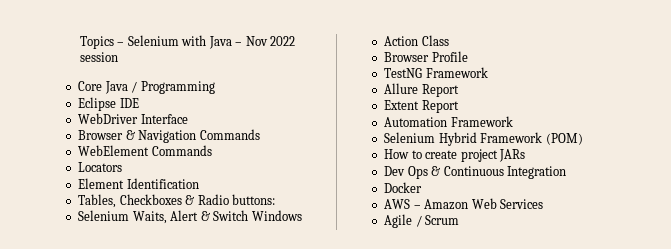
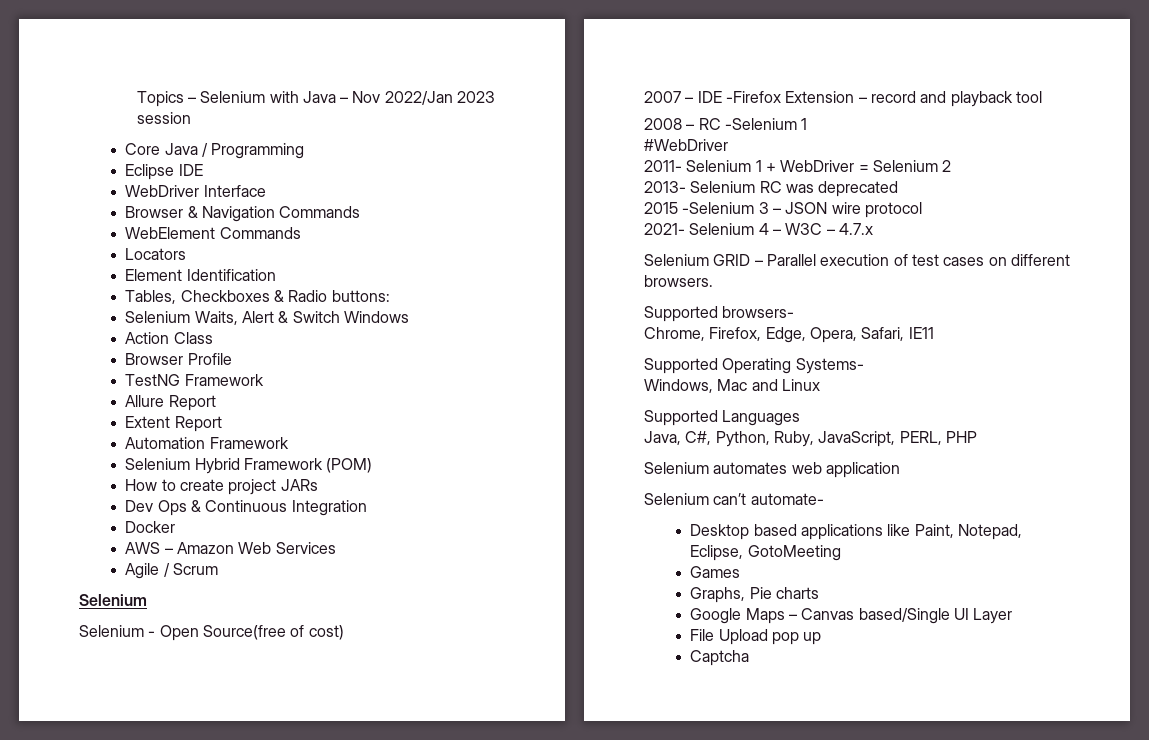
[270,36,296,46] 2022 -> [384,91,496,105] 2022/Jan 2023
(460, 220) none -> [79,594,147,606] [79,625,344,641] [644,91,1042,107] [644,118,808,130] [644,139,728,151] [644,160,952,172] [644,181,899,197] [644,202,922,218] [644,223,873,235] [644,254,1070,266] [644,275,713,287] [644,306,795,322] [644,327,934,343] [644,358,864,374] [644,379,820,393] [644,410,801,426] [644,431,977,447] [644,462,900,478] [644,493,824,505] [690,524,1022,540] [690,545,841,561] [690,566,741,578] [690,587,820,603] [690,608,1013,624] [690,629,822,645] [690,650,750,666] // Selenium // Selenium - Open Source(free of cost) // 2007 – IDE -Firefox Extension – record and playback tool // 2008 – RC -Selenium 1 // #WebDriver // 2011- Selenium 1 + WebDriver = Selenium 2 // 2013- Selenium RC was deprecated // 2015 -Selenium 3 – JSON wire protocol // 2021- Selenium 4 – W3C – 4.7.x // Selenium GRID – Parallel execution of test cases on different browsers. // Supported browsers- // Chrome, Firefox, Edge, Opera, Safari, IE11 // Supported Operating Systems- // Windows, Mac and Linux // Supported Languages // Java, C#, Python, Ruby, JavaScript, PERL, PHP // Selenium automates web application // Selenium can’t automate- // Desktop based applications like Paint, Notepad, Eclipse, GotoMeeting // Games // Graphs, Pie charts // Google Maps – Canvas based/Single UI Layer // File Upload pop up // Captcha

